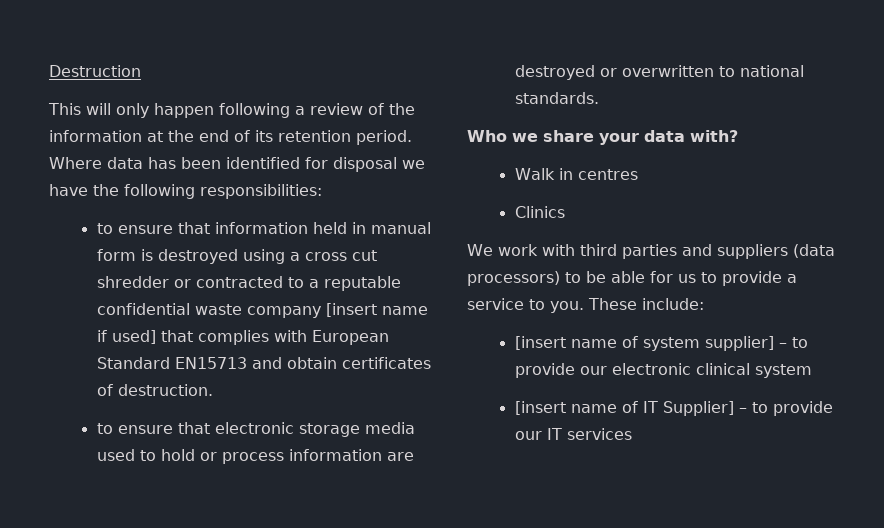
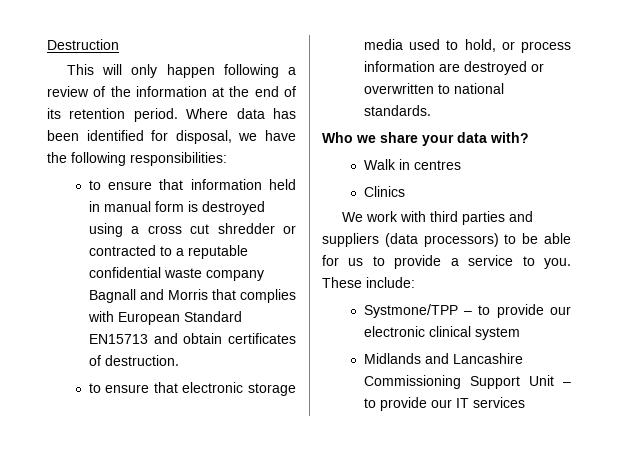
[333,157,397,172] disposal -> [175,130,232,144] disposal,
[325,303,428,317] [96,330,156,344] [insert name if used] -> [88,289,208,303] Bagnall and Morris
[160,449,195,461] hold -> [464,39,496,52] hold,
[514,336,774,351] [insert name of system supplier] -> [363,304,458,318] Systmone/TPP
[514,401,734,416] [insert name of IT Supplier] -> [363,353,523,364] [363,375,554,389] Midlands and Lancashire Commissioning Support Unit

